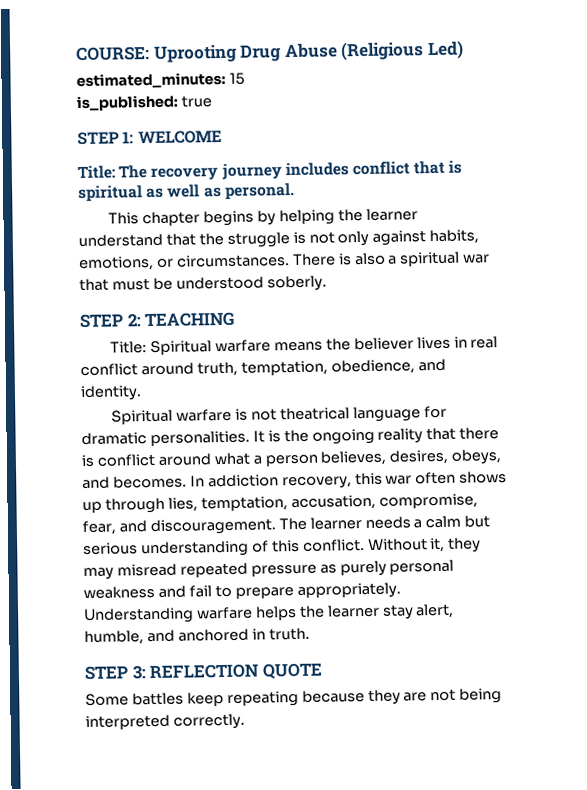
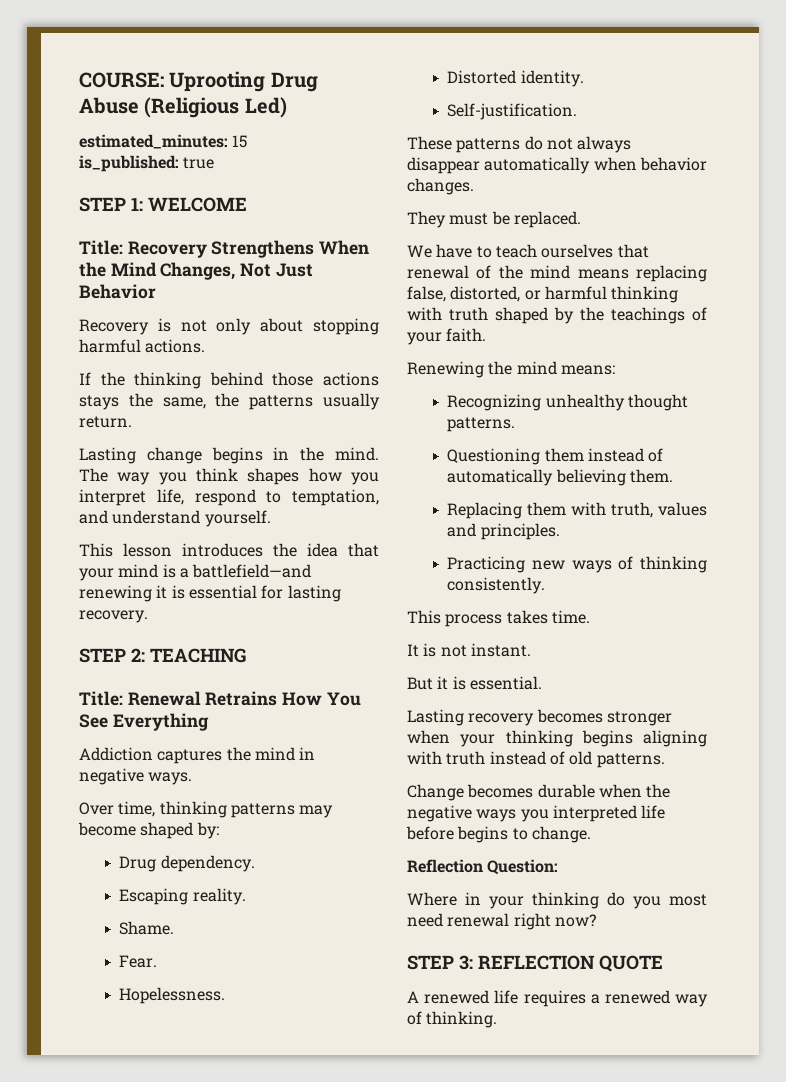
[118,160,463,181] [78,182,295,203] [108,208,418,227] [78,229,480,248] [79,251,491,272] [79,275,327,292] [79,311,236,329] [110,336,499,356] [80,358,446,377] [80,385,142,402] [111,405,447,425] [81,427,500,447] [81,449,502,467] [82,470,508,490] [82,493,478,514] [82,515,491,536] [83,537,482,558] [83,559,455,580] [83,582,401,599] [84,603,455,624] [84,627,310,645] [84,662,323,680] [85,688,503,707] [85,713,245,730] The recovery journey includes conflict that is spiritual as well as personal. // This chapter begins by helping the learner understand that the struggle is not only against habits, emotions, or circumstances. There is also a spiritual war that must be understood soberly. // STEP 2: TEACHING // Title: Spiritual warfare means the believer lives in real conflict around truth, temptation, obedience, and identity. // Spiritual warfare is not theatrical language for dramatic personalities. It is the ongoing reality that there is conflict around what a person believes, desires, obeys, and becomes. In addiction recovery, this war often shows up through lies, temptation, accusation, compromise, fear, and discouragement. The learner needs a calm but serious understanding of this conflict. Without it, they may misread repeated pressure as purely personal weakness and fail to prepare appropriately. Understanding warfare helps the learner stay alert, humble, and anchored in truth. // STEP 3: REFLECTION QUOTE // Some battles keep repeating because they are not being interpreted correctly. -> [127,240,370,258] [79,262,313,280] [79,284,156,299] [79,318,379,335] [79,339,206,353] [79,372,379,389] [79,393,380,410] [79,416,132,428] [79,447,379,464] [79,468,379,485] [79,489,379,506] [79,510,271,527] [79,543,379,557] [79,564,312,581] [79,585,341,602] [79,610,148,623] [79,648,246,663] [79,691,361,706] [79,713,209,731] [79,747,316,764] [79,768,193,785] [79,801,334,818] [78,822,219,839] [119,855,255,872] [119,888,246,905] [119,921,175,935] [119,955,158,968] [119,987,226,1004] [447,70,584,87] [447,103,578,120] [407,136,632,153] [407,157,707,174] [407,178,474,195] [407,211,581,228] [407,244,649,258] [407,265,707,282] [407,286,679,303] [407,307,707,324] [407,328,487,345] [407,361,615,378] [447,394,689,411] [447,417,516,432] [447,448,664,465] [447,469,674,486] [447,502,707,519] [447,523,560,540] [447,556,707,573] [447,577,546,594] [407,610,590,627] [407,643,531,657] [407,676,542,690] [407,709,672,726] [407,730,707,747] [407,751,665,768] [407,784,671,801] [407,805,666,822] [406,826,591,843] [407,859,559,875] [407,892,707,909] [407,913,596,930] [407,955,663,972] [407,990,708,1007] [407,1011,498,1028] Recovery Strengthens When the Mind Changes, Not Just Behavior // Recovery is not only about stopping harmful actions. // If the thinking behind those actions stays the same, the patterns usually return. // Lasting change begins in the mind. The way you think shapes how you interpret life, respond to temptation, and understand yourself. // This lesson introduces the idea that your mind is a battlefield—and renewing it is essential for lasting recovery. // STEP 2: TEACHING // Title: Renewal Retrains How You See Everything // Addiction captures the mind in negative ways. // Over time, thinking patterns may become shaped by: // Drug dependency. // Escaping reality. // Shame. // Fear. // Hopelessness. // Distorted identity. // Self-justification. // These patterns do not always disappear automatically when behavior changes. // They must be replaced. // We have to teach ourselves that renewal of the mind means replacing false, distorted, or harmful thinking with truth shaped by the teachings of your faith. // Renewing the mind means: // Recognizing unhealthy thought patterns. // Questioning them instead of automatically believing them. // Replacing them with truth, values and principles. // Practicing new ways of thinking consistently. // This process takes time. // It is not instant. // But it is essential. // Lasting recovery becomes stronger when your thinking begins aligning with truth instead of old patterns. // Change becomes durable when the negative ways you interpreted life before begins to change. // Reflection Question: // Where in your thinking do you most need renewal right now? // STEP 3: REFLECTION QUOTE // A renewed life requires a renewed way of thinking.

